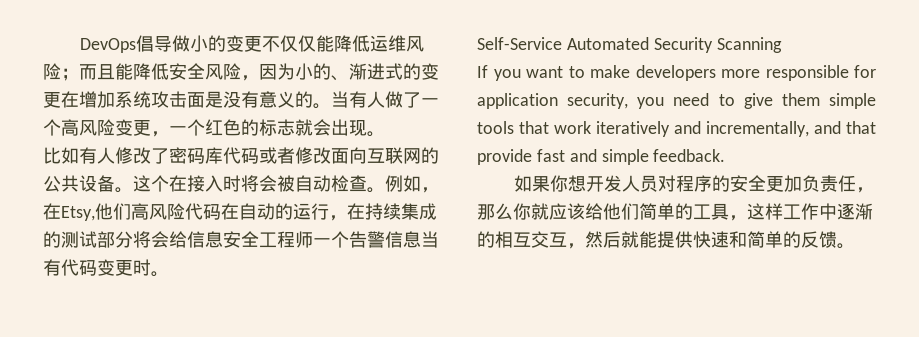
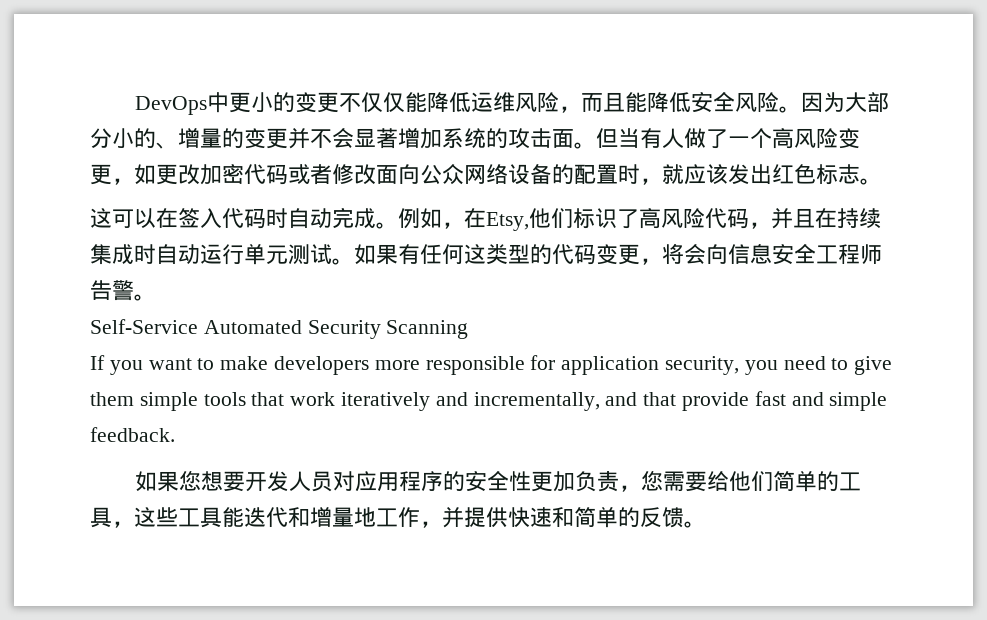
[135,35,190,52] 倡导做 -> [207,92,252,113] 中更
[61,68,79,81] ； -> [559,106,582,113] ，
[241,63,439,81] [43,91,331,109] ，因为小的、渐进式的变更在增加系统攻击面是没有意义的。 -> [779,92,890,113] [90,128,618,149] 。因为大部分小的、增量的变更并不会显著增加系统的攻击面。但
[169,119,385,137] [43,147,439,164] [43,175,367,193] 一个红色的标志就会出现。 // 比如有人修改了密码库代码或者修改面向互联网的公共设备。这个在接入时将会被自动检查 -> [134,164,882,185] [90,207,376,229] 如更改加密代码或者修改面向公众网络设备的配置时，就应该发出红色标志。 // 这可以在签入代码时自动完成
(131, 211) none -> [573,208,639,229] 标识了
[221,203,437,221] [43,231,439,248] [43,259,151,276] 在自动的运行，在持续集成的测试部分将会给信息安全工程师一个告警信息当有代码变更时 -> [749,208,881,229] [90,243,882,265] [90,280,134,301] ，并且在持续集成时自动运行单元测试。如果有任何这类型的代码变更，将会向信息安全工程师告警
[549,175,586,192] 你想 -> [179,470,246,492] 您想要
(676, 183) none -> [355,471,400,492] 应用
(766, 183) none -> [509,471,532,491] 性
[837,175,874,193] [477,203,585,220] 任，那么你就应该 -> [619,470,708,492] ，您需要
[765,203,873,220] [477,231,657,249] 样工作中逐渐的相互交互，然后就能 -> [156,507,464,528] 些工具能迭代和增量地工作，并

